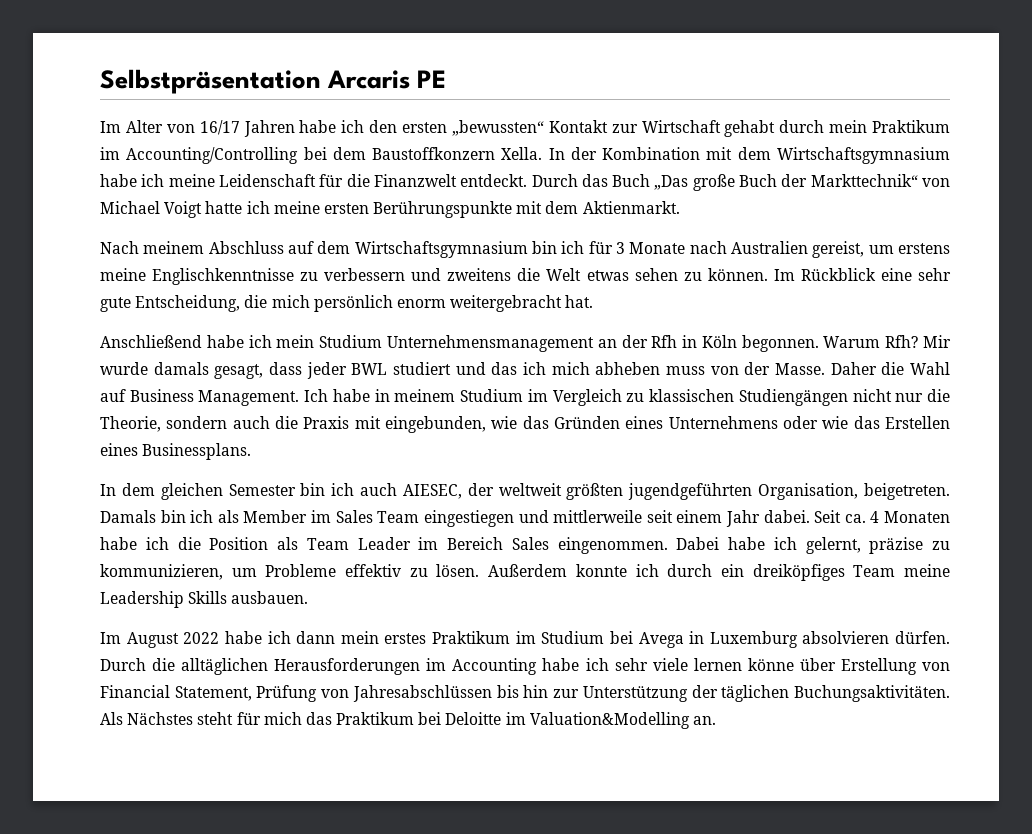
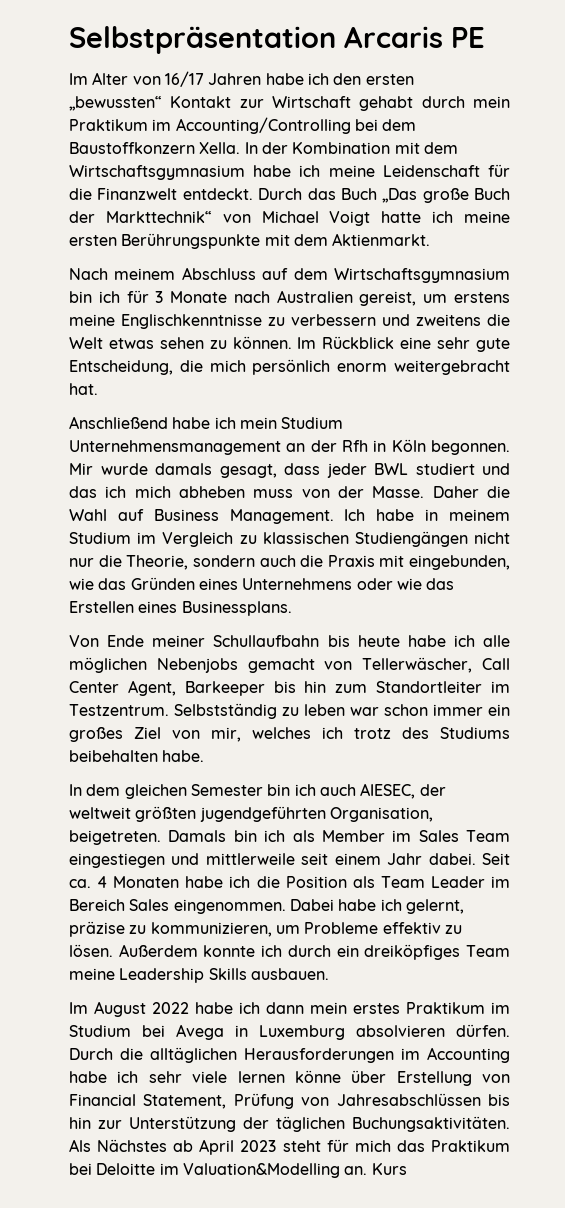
[823,335,919,348] Warum Rfh? -> (510, 447) none
(252, 451) none -> [69,635,510,647] [69,657,511,673] [69,680,510,696] [69,703,510,719] [69,727,510,742] [69,750,205,762] // Von Ende meiner Schullaufbahn bis heute habe ich alle möglichen Nebenjobs gemacht von Tellerwäscher, Call Center Agent, Barkeeper bis hin zum Standortleiter im Testzentrum. Selbstständig zu leben war schon immer ein großes Ziel von mir, welches ich trotz des Studiums beibehalten habe.
(194, 718) none -> [173,1139,277,1155] ab April 2023
(717, 720) none -> [371,1163,407,1175] Kurs

